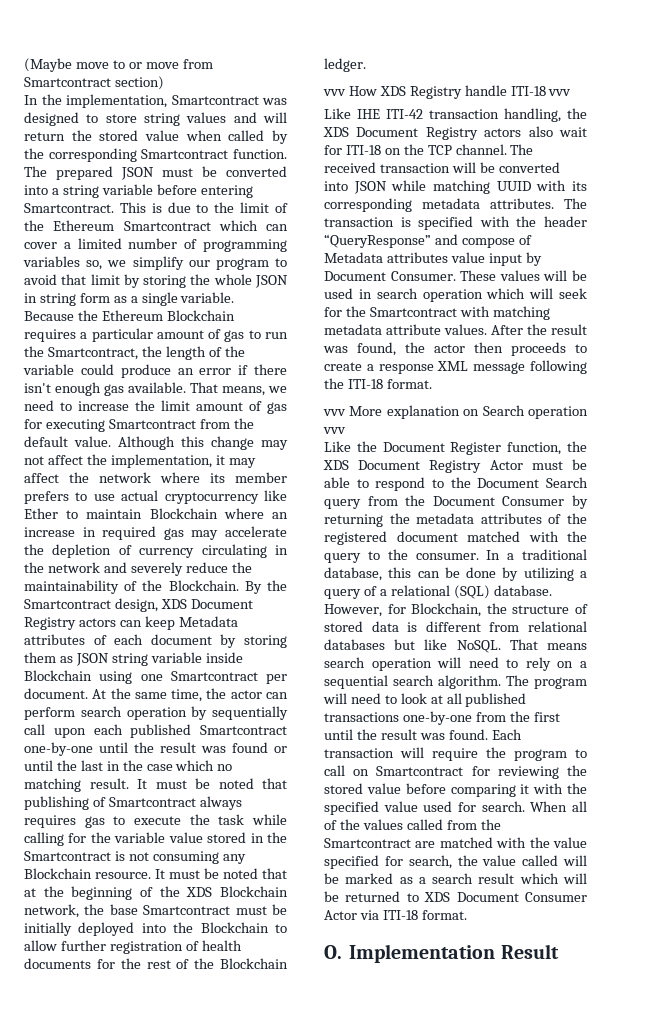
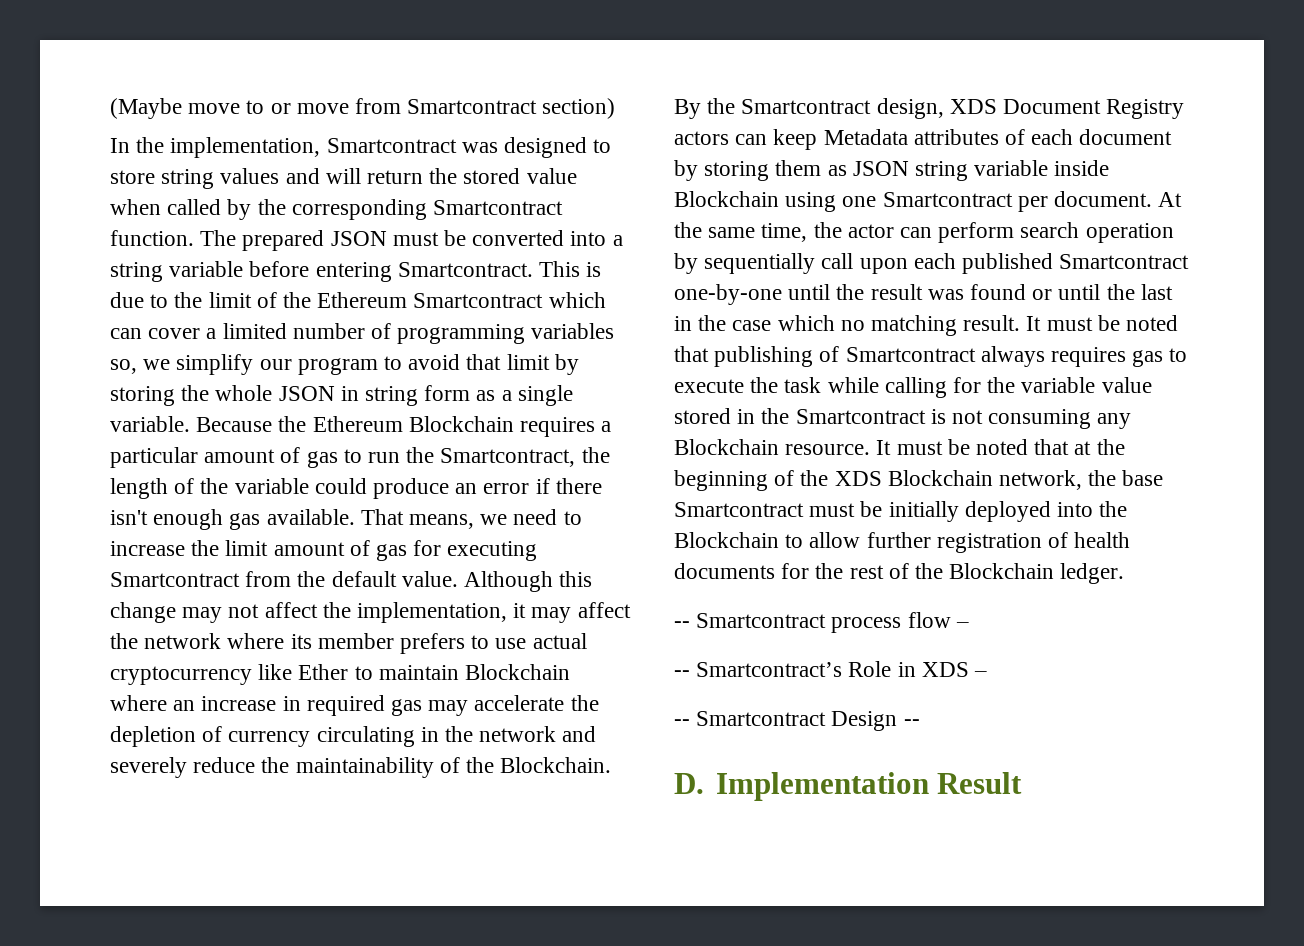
[323,85,572,99] [324,108,587,122] [323,126,587,140] [324,144,534,155] [324,162,560,173] [324,180,587,194] [324,198,587,212] [324,216,587,230] [324,234,532,248] [324,252,542,266] [324,270,587,281] [324,288,587,302] [324,306,550,320] [324,324,587,335] [323,342,587,356] [324,360,587,374] [324,378,432,389] [323,405,588,419] [323,427,346,434] [324,441,587,455] [323,459,587,473] [324,477,588,491] [324,495,588,509] [324,513,587,527] [324,531,587,545] [324,549,587,563] [324,567,587,581] [324,585,552,599] [324,603,588,617] [324,621,587,632] [324,639,587,653] [324,657,587,671] [324,675,587,689] [323,693,527,707] [324,711,560,725] [324,729,522,740] [324,747,587,761] [324,765,587,779] [324,783,587,797] [324,801,587,815] [324,819,501,830] [324,837,587,848] [324,855,587,869] [324,873,587,884] [324,891,587,902] [324,910,467,920] [324,945,342,959] vvv How XDS Registry handle ITI-18 vvv // Like IHE ITI-42 transaction handling, the XDS Document Registry actors also wait for ITI-18 on the TCP channel. The received transaction will be converted into JSON while matching UUID with its corresponding metadata attributes. The transaction is specified with the header “QueryResponse” and compose of Metadata attributes value input by Document Consumer. These values will be used in search operation which will seek for the Smartcontract with matching metadata attribute values. After the result was found, the actor then proceeds to create a response XML message following the ITI-18 format. // vvv More explanation on Search operation vvv // Like the Document Register function, the XDS Document Registry Actor must be able to respond to the Document Search query from the Document Consumer by returning the metadata attributes of the registered document matched with the query to the consumer. In a traditional database, this can be done by utilizing a query of a relational (SQL) database. However, for Blockchain, the structure of stored data is different from relational databases but like NoSQL. That means search operation will need to rely on a sequential search algorithm. The program will need to look at all published transactions one-by-one from the first until the result was found. Each transaction will require the program to call on Smartcontract for reviewing the stored value before comparing it with the specified value used for search. When all of the values called from the Smartcontract are matched with the value specified for search, the value called will be marked as a search result which will be returned to XDS Document Consumer Actor via ITI-18 format. // O. -> [674,612,969,633] [674,661,988,677] [674,711,920,731] [674,773,704,794] -- Smartcontract process flow – // -- Smartcontract’s Role in XDS – // -- Smartcontract Design -- // D.

